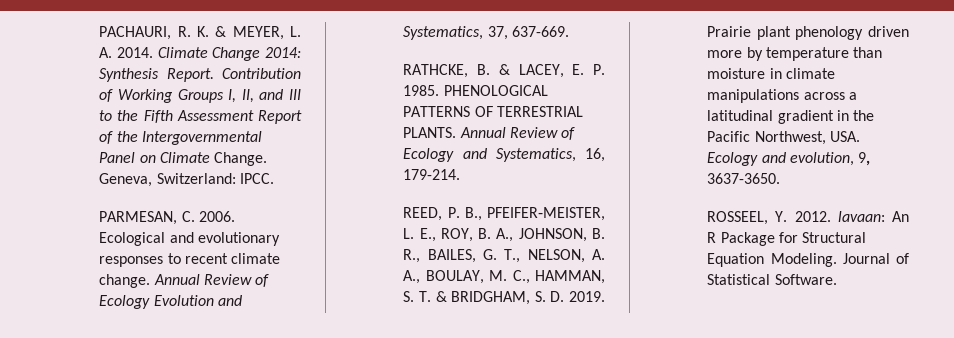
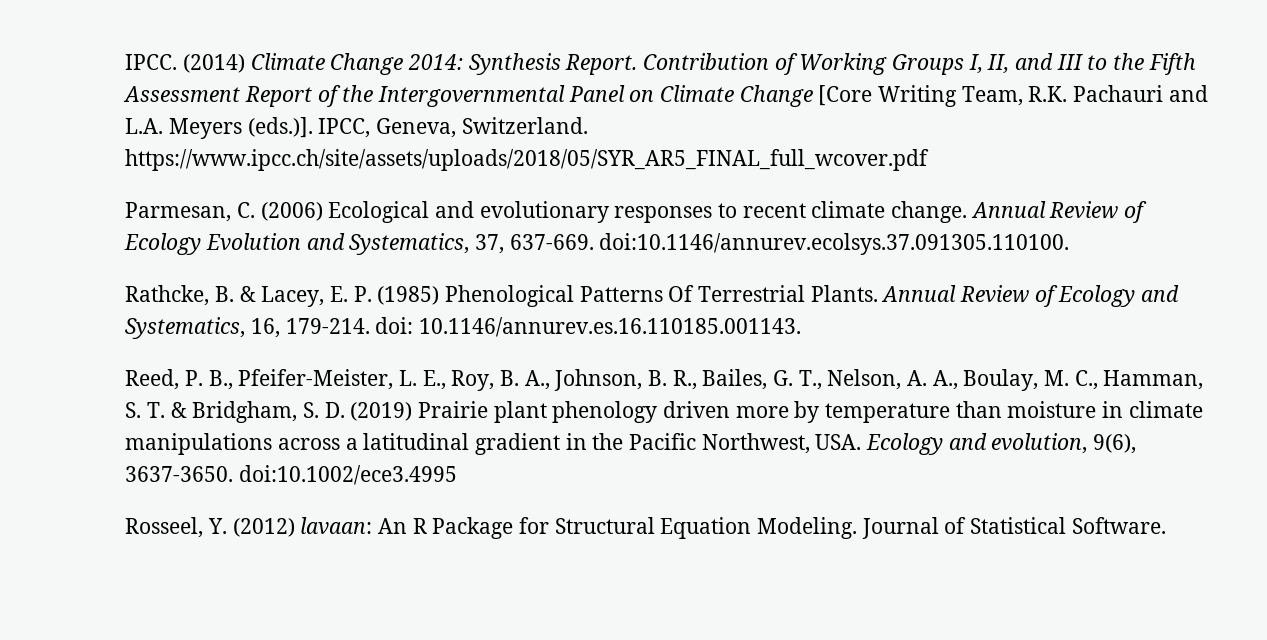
[99,26,301,40] [99,47,153,58] PACHAURI, R. K. & MEYER, L. A. 2014. -> [125,54,245,73] IPCC. (2014)
[214,152,268,166] [99,173,274,187] [99,211,235,225] Change. Geneva, Switzerland: IPCC. // PARMESAN, C. 2006. -> [739,85,1208,107] [125,117,588,139] [125,149,930,171] [125,202,323,222] Change [Core Writing Team, R.K. Pachauri and L.A. Meyers (eds.)]. IPCC, Geneva, Switzerland. https://www.ipcc.ch/site/assets/uploads/2018/05/SYR_AR5_FINAL_full_wcover.pdf // Parmesan, C. (2006)
[403,64,469,78] // RATHCKE, -> [599,233,1070,255] [125,285,210,306] doi:10.1146/annurev.ecolsys.37.091305.110100. // Rathcke,
[518,64,564,78] LACEY, -> [261,286,325,307] Lacey,
[403,85,548,96] [403,106,583,117] [403,127,457,138] 1985. PHENOLOGICAL PATTERNS OF TERRESTRIAL PLANTS. -> [377,285,878,307] (1985) Phenological Patterns Of Terrestrial Plants.
[403,207,443,221] // REED, -> [375,317,801,337] [125,369,180,390] doi: 10.1146/annurev.es.16.110185.001143. // Reed,
[487,207,605,221] PFEIFER‐MEISTER, -> [238,369,394,390] Pfeifer‐Meister,
[440,228,473,242] ROY, -> [451,370,495,391] Roy,
[518,228,587,242] JOHNSON, -> [554,369,643,391] Johnson,
[427,249,476,263] BAILES, -> [702,369,768,390] Bailes,
[527,249,585,263] NELSON, -> [827,369,902,390] Nelson,
[425,270,484,284] BOULAY, -> [963,369,1039,391] Boulay,
[535,270,605,284] HAMMAN, -> [1103,370,1204,390] Hamman,
[451,291,531,305] BRIDGHAM, -> [192,401,298,423] Bridgham,
[569,291,605,302] 2019. -> [350,402,413,421] (2019)
[858,152,871,166] 9, -> [1092,434,1136,454] 9(6),
[707,211,831,225] // ROSSEEL, Y. 2012. -> [238,465,457,485] [125,517,295,538] doi:10.1002/ece3.4995 // Rosseel, Y. (2012)

